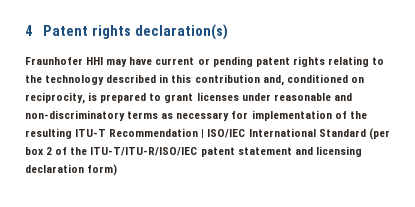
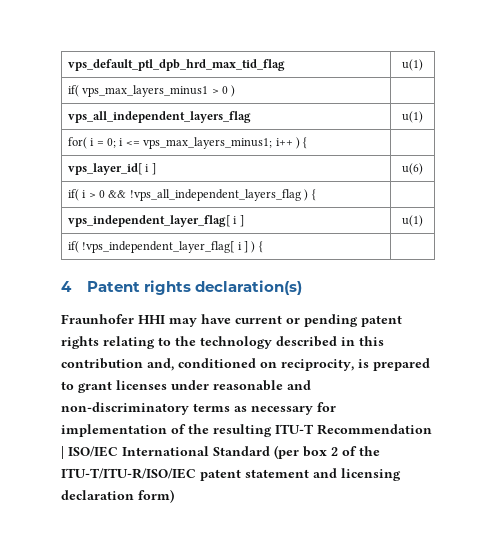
(25, 30) none -> [67,59,285,71] [402,59,423,71] [67,85,236,97] [67,111,251,123] [402,111,423,123] [67,137,308,149] [67,163,156,175] [402,163,423,175] [67,189,316,201] [67,215,244,227] [402,215,423,227] [67,241,263,253] vps_default_ptl_dpb_hrd_max_tid_flag | u(1) // if( vps_max_layers_minus1 > 0 ) | // vps_all_independent_layers_flag | u(1) // for( i = 0; i <= vps_max_layers_minus1; i++ ) { | // vps_layer_id[ i ] | u(6) // if( i > 0 && !vps_all_independent_layers_flag ) { | // vps_independent_layer_flag[ i ] | u(1) // if( !vps_independent_layer_flag[ i ] ) { | //

